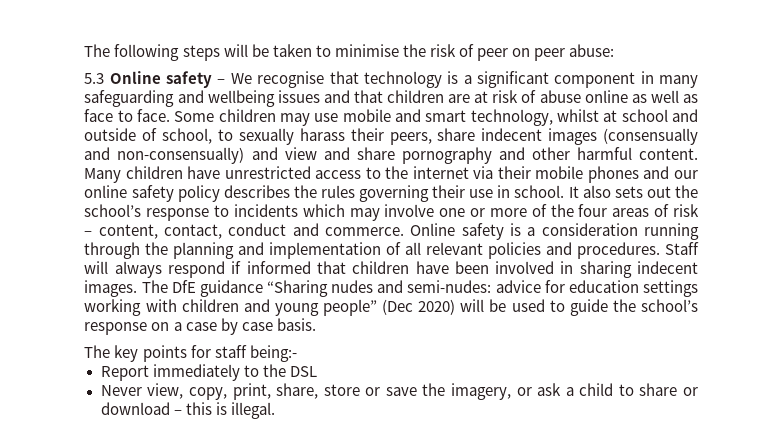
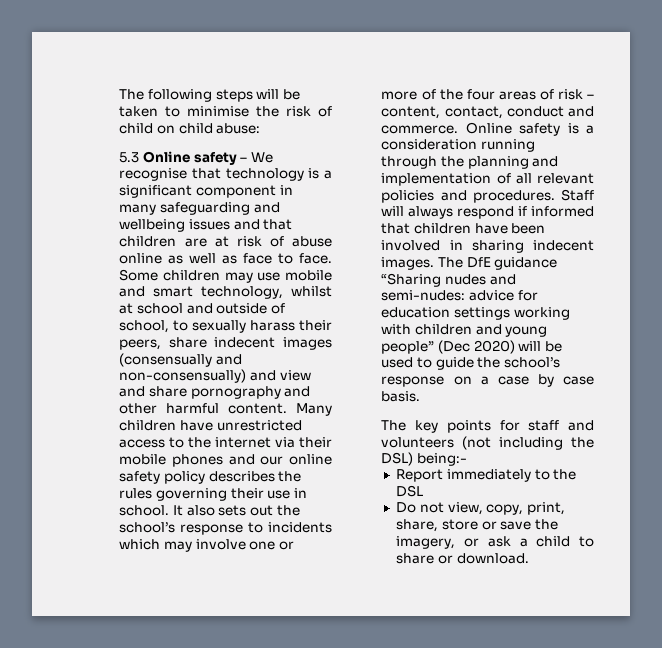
[476,48,566,61] peer on peer -> [119,123,213,134] child on child
(247, 351) none -> [568,420,594,431] [381,436,594,450] [381,452,414,466] and volunteers (not including the DSL)
[100,385,142,396] Never -> [396,502,444,513] Do not
[100,402,276,419] download – this is illegal. -> [456,553,529,564] download.

